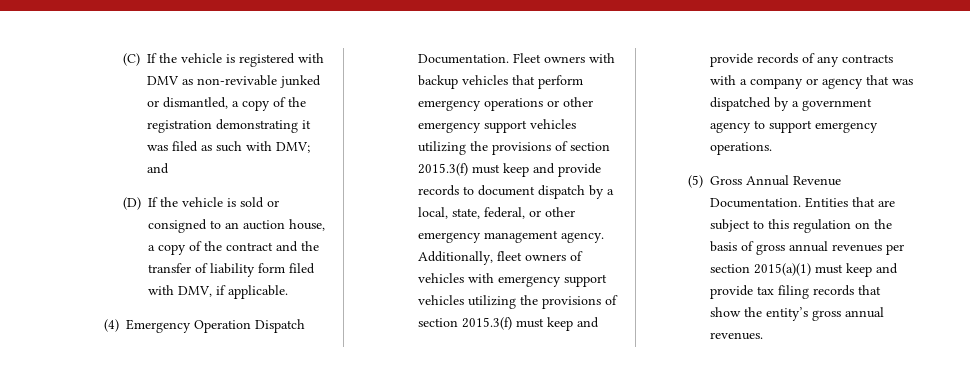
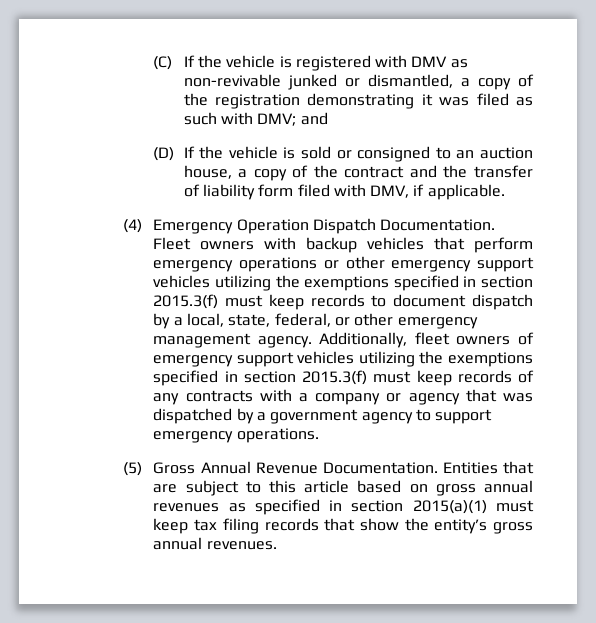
[491,141,610,155] [417,163,601,177] provisions of section 2015.3(f) must keep and provide -> [304,275,533,291] [153,294,304,310] exemptions specified in section 2015.3(f) must keep
[417,273,607,287] [417,295,618,309] [417,317,599,331] [709,53,753,67] vehicles with emergency support vehicles utilizing the provisions of section 2015.3(f) must keep and provide -> [153,351,533,367] [153,370,452,386] emergency support vehicles utilizing the exemptions specified in section 2015.3(f) must keep
[792,219,892,233] [709,241,904,255] regulation on the basis of gross annual revenues per -> [304,480,533,496] [153,499,343,515] article based on gross annual revenues as specified in
[875,263,898,274] [709,285,753,299] and provide -> (189, 526) none

